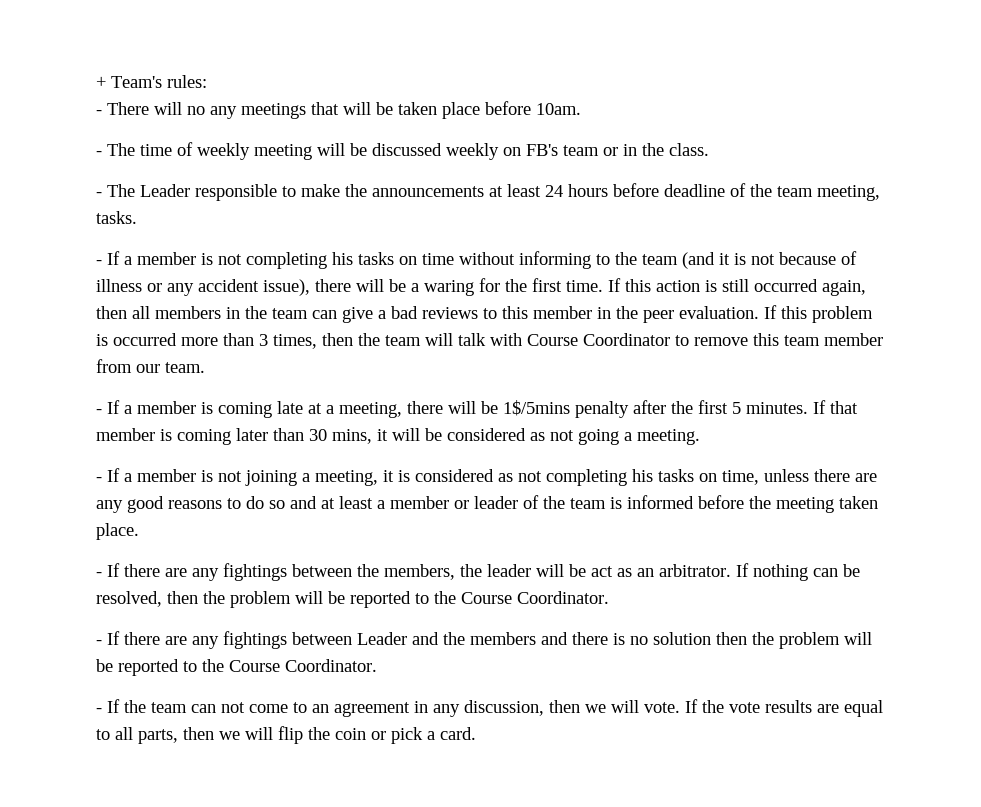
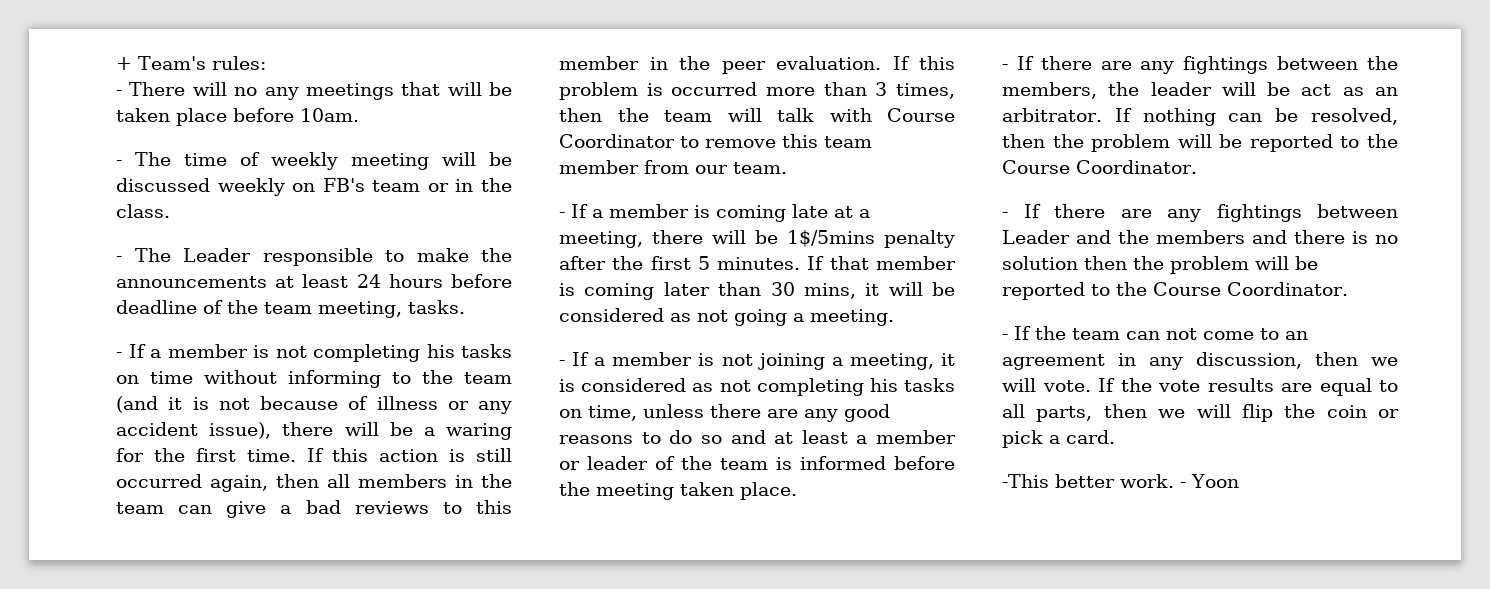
(476, 733) none -> [1002,474,1239,488] // -This better work. - Yoon

